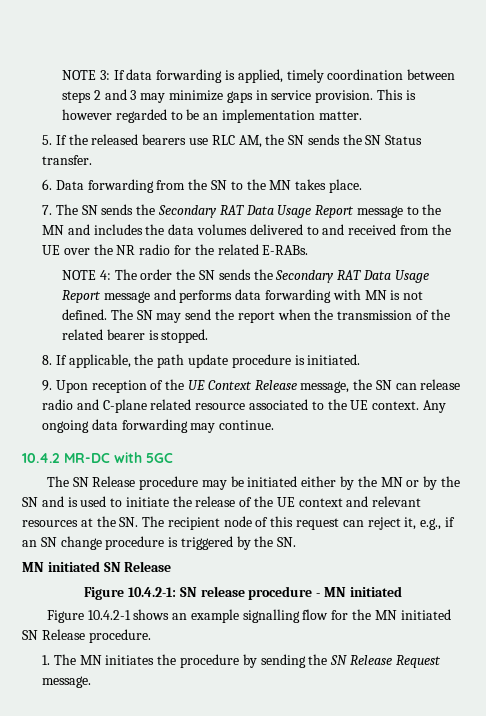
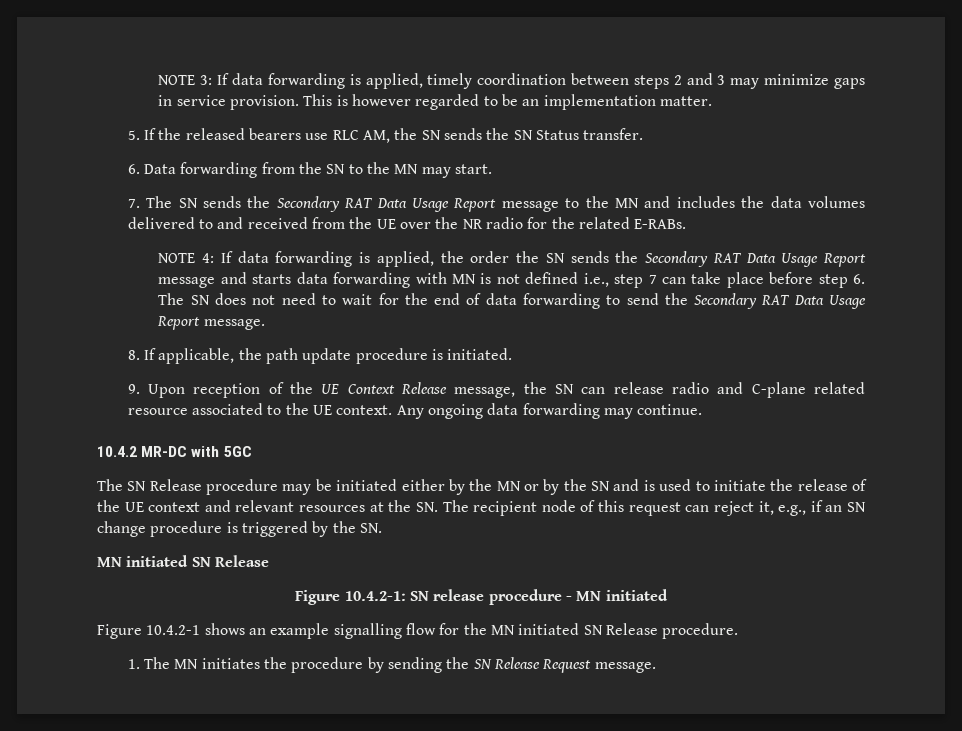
[295,179,362,193] takes place. -> [421,164,492,178] may start.
[114,269,137,280] The -> [220,251,464,267] If data forwarding is applied, the
[179,290,233,303] performs -> [252,274,292,284] starts
[62,309,450,323] [62,329,209,343] defined. The SN may send the report when the transmission of the related bearer is stopped. -> [525,272,865,288] [158,293,867,309] [157,316,265,330] defined i.e., step 7 can take place before step 6. The SN does not need to wait for the end of data forwarding to send the Secondary RAT Data Usage Report message.

